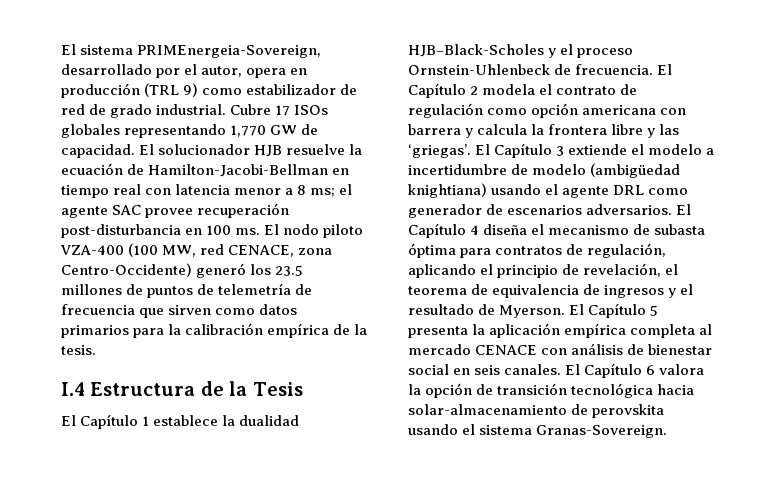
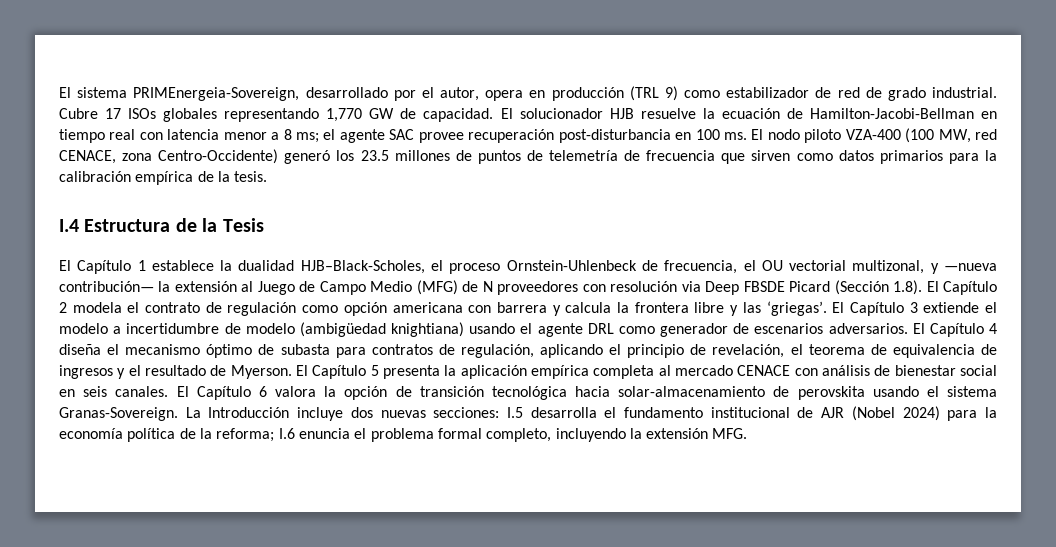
[408,44,557,58] HJB–Black-Scholes y -> [300,260,425,274] HJB–Black-Scholes,
[575,64,654,75] frecuencia. -> [664,260,997,274] [59,280,923,295] frecuencia, el OU vectorial multizonal, y —nueva contribución— la extensión al Juego de Campo Medio (MFG) de N proveedores con resolución via Deep FBSDE Picard (Sección 1.8).
(630, 230) none -> [206,344,253,358] óptimo
[408,243,456,258] óptima -> (330, 349) none
(668, 431) none -> [185,406,998,421] [59,428,748,442] La Introducción incluye dos nuevas secciones: I.5 desarrolla el fundamento institucional de AJR (Nobel 2024) para la economía política de la reforma; I.6 enuncia el problema formal completo, incluyendo la extensión MFG.

